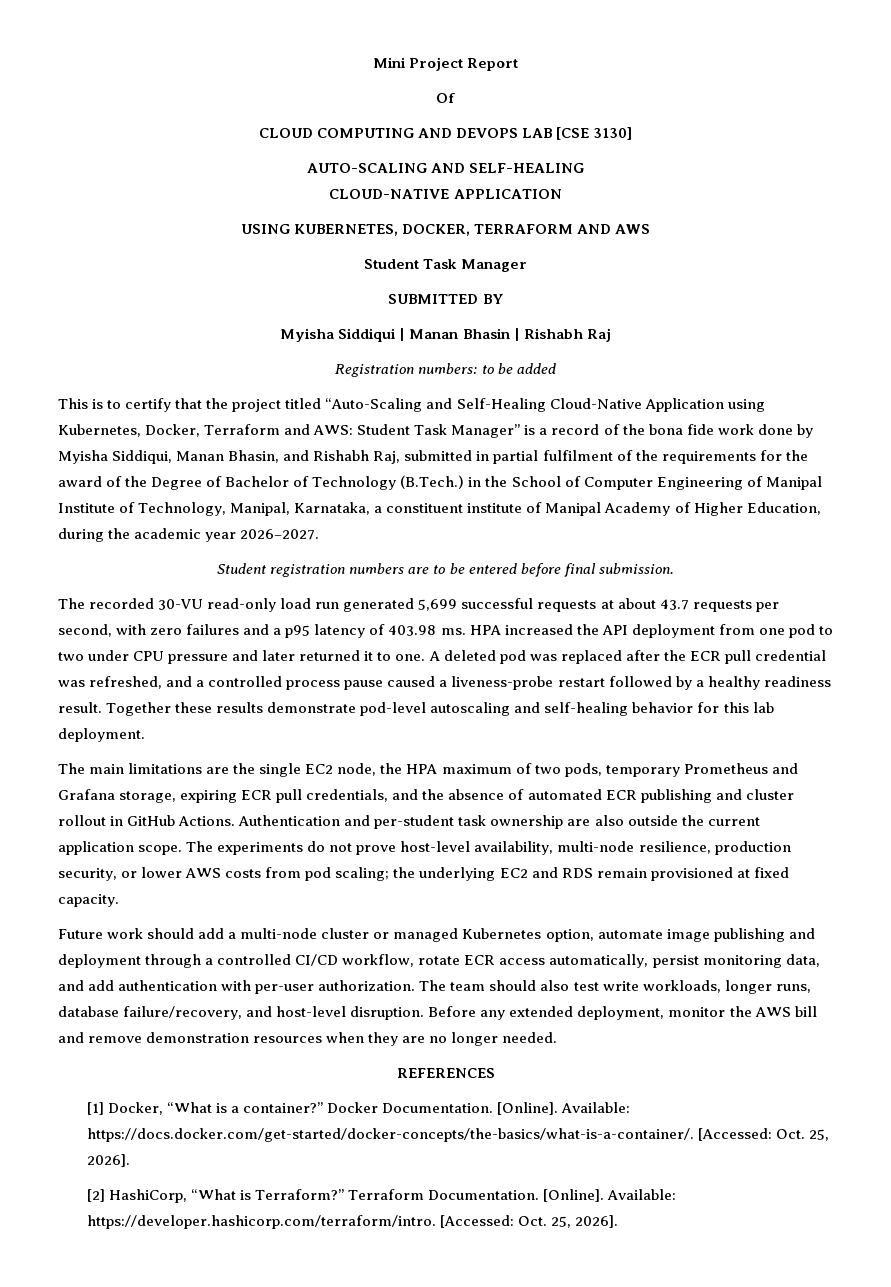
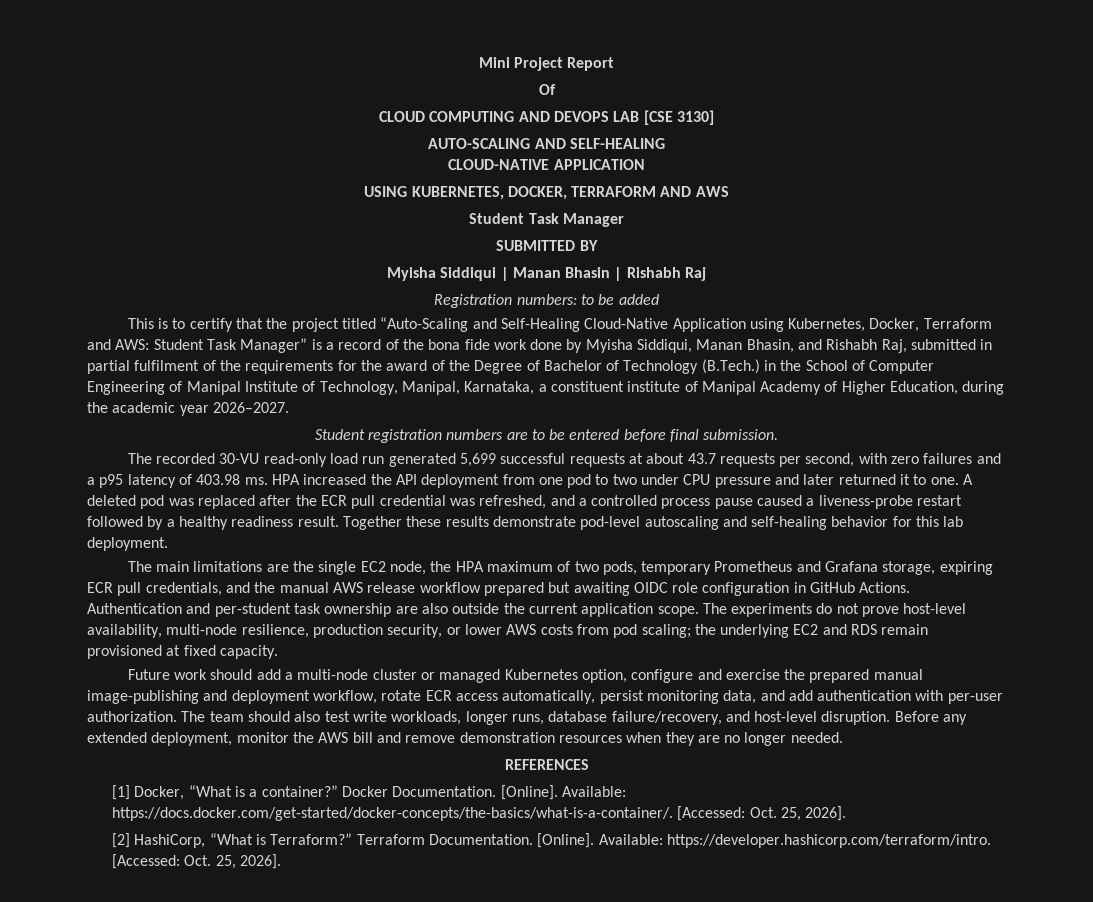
[448,789,794,803] [58,815,106,826] absence of automated ECR publishing and cluster rollout -> [279,582,790,596] manual AWS release workflow prepared but awaiting OIDC role configuration
[597,928,815,942] [58,954,339,968] automate image publishing and deployment through a controlled CI/CD -> [631,669,923,683] [87,690,310,704] configure and exercise the prepared manual image-publishing and deployment

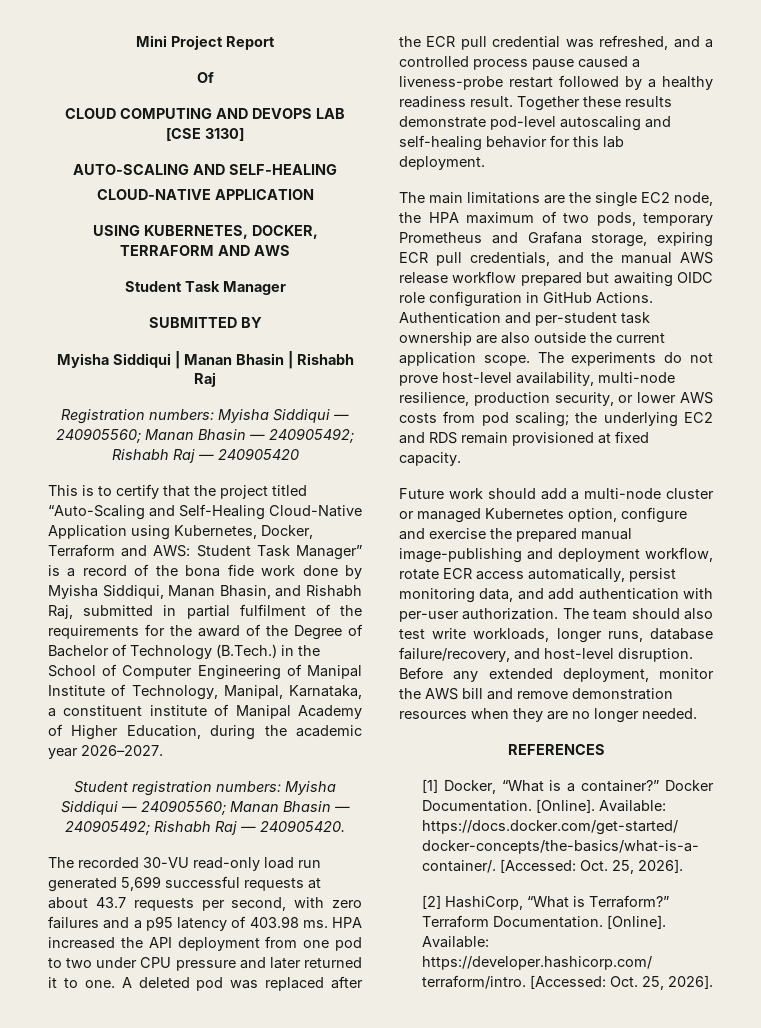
[581,294,659,305] to be added -> [218,409,349,423] [56,428,354,443] [111,448,300,463] Myisha Siddiqui — 240905560; Manan Bhasin — 240905492; Rishabh Raj — 240905420
[446,429,779,442] numbers are to be entered before final submission. -> [216,781,336,795] [60,800,350,815] [65,820,345,835] numbers: Myisha Siddiqui — 240905560; Manan Bhasin — 240905492; Rishabh Raj — 240905420.

